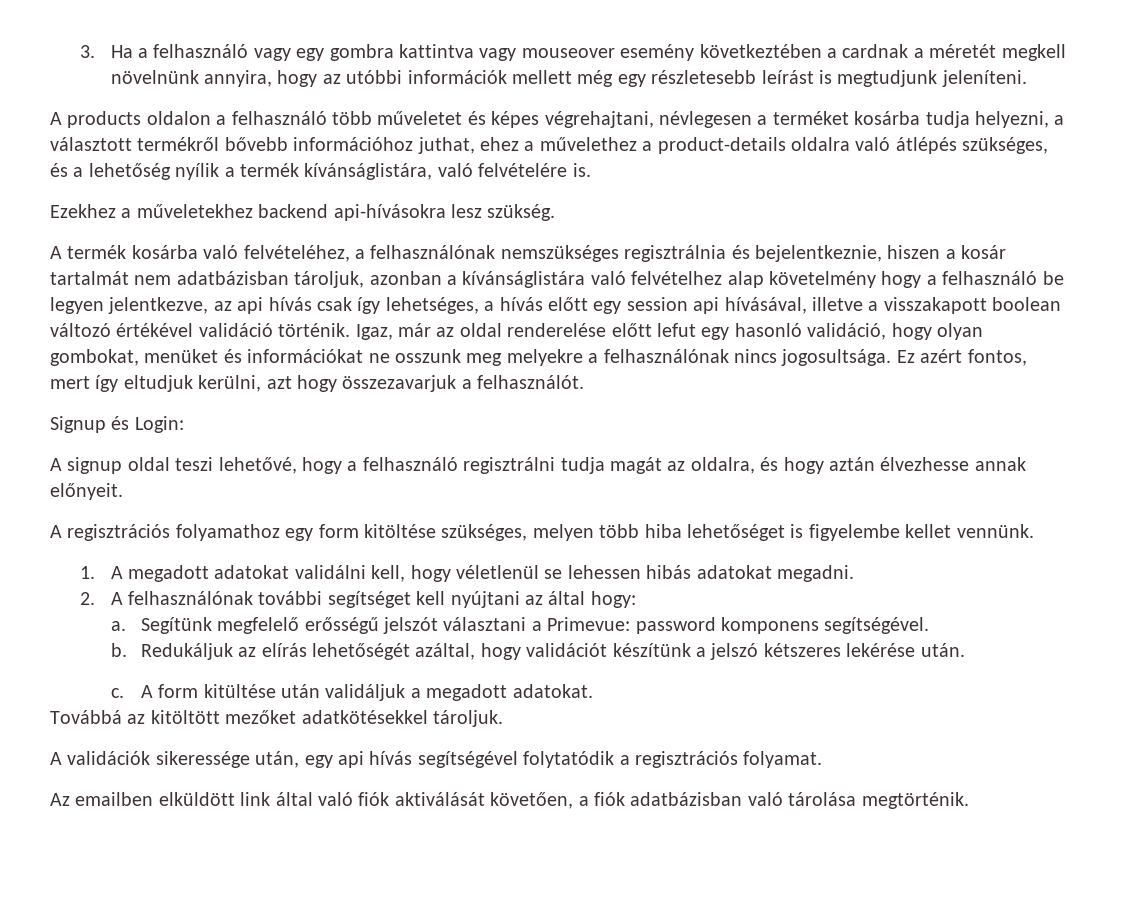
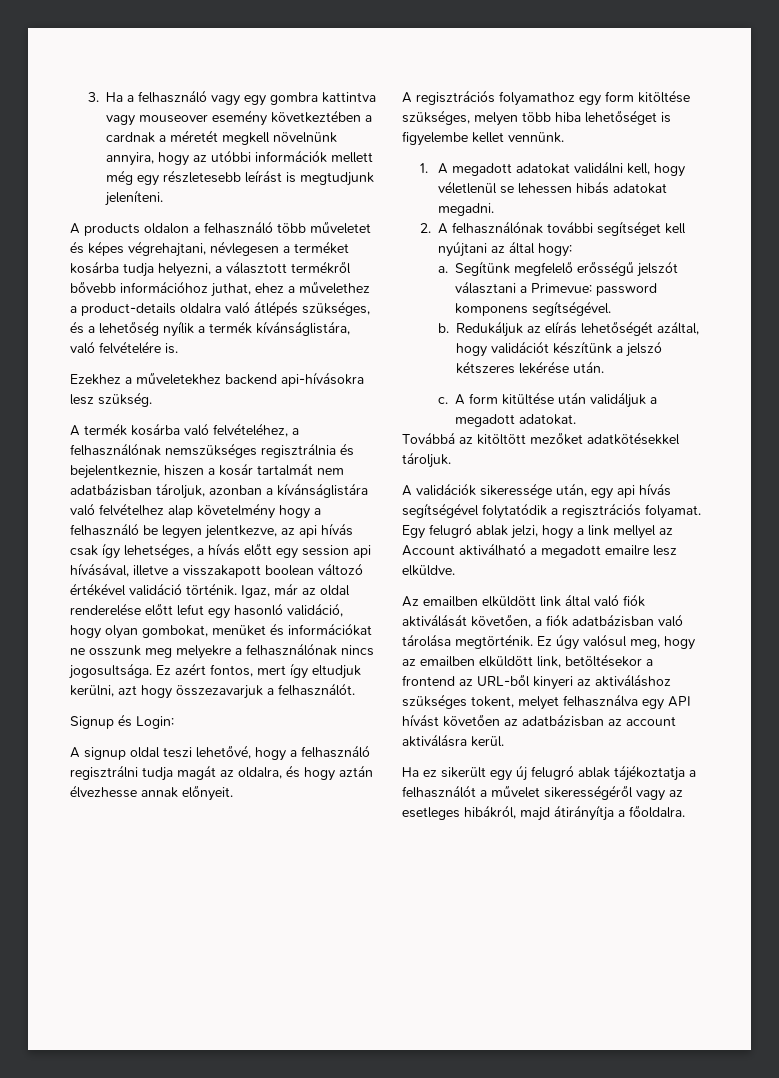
(823, 759) none -> [402,523,673,539] [402,543,677,558] [402,565,455,576] Egy felugró ablak jelzi, hogy a link mellyel az Account aktiválható a megadott emailre lesz elküldve.
(969, 800) none -> [537,634,695,650] [402,654,653,668] [402,674,671,690] [402,694,691,710] [402,714,676,727] [402,734,504,747] [402,765,696,781] [402,785,683,801] [402,805,685,821] Ez úgy valósul meg, hogy az emailben elküldött link, betöltésekor a frontend az URL-ből kinyeri az aktiváláshoz szükséges tokent, melyet felhasználva egy API hívást követően az adatbázisban az account aktiválásra kerül. // Ha ez sikerült egy új felugró ablak tájékoztatja a felhasználót a művelet sikerességéről vagy az esetleges hibákról, majd átirányítja a főoldalra.

